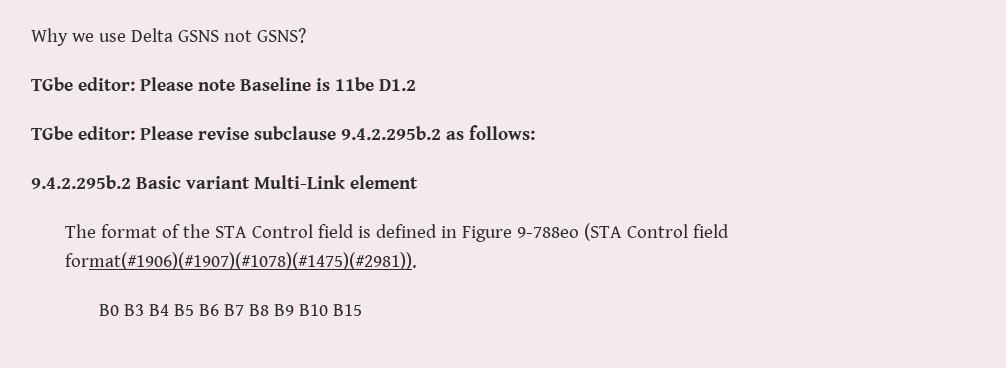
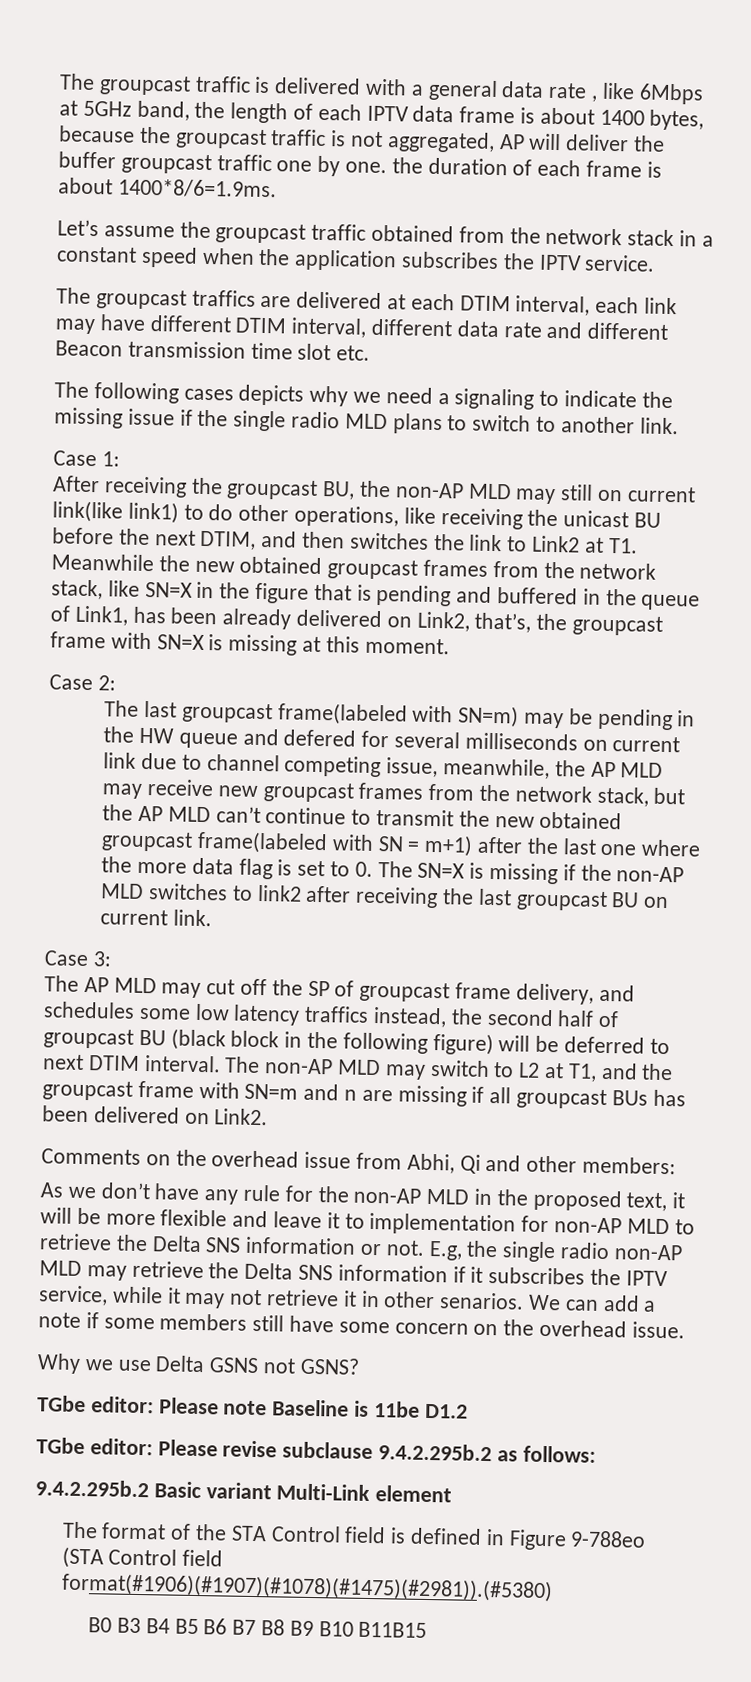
(31, 37) none -> [59,73,704,105] [59,100,705,131] [59,125,666,153] [58,151,662,178] [58,177,277,199] [57,219,714,247] [56,246,656,272] [56,287,678,316] [55,314,669,340] [55,340,371,361] [54,381,673,410] [54,407,679,435] [53,450,120,467] [52,475,696,505] [52,500,662,530] [52,527,638,554] [51,553,657,580] [51,579,701,611] [50,605,664,636] [50,631,450,656] [49,674,116,691] [104,700,696,731] [103,726,681,753] [103,752,664,779] [102,779,686,807] [102,804,623,830] [101,830,702,857] [101,856,685,885] [100,883,670,912] [100,909,212,927] [44,950,112,967] [44,975,635,1005] [43,1001,620,1028] [43,1028,670,1056] [43,1054,674,1082] [42,1080,686,1110] [42,1105,269,1126] [41,1148,677,1175] [40,1182,686,1212] [40,1207,695,1236] [39,1233,683,1263] [39,1260,668,1287] [38,1285,657,1312] [38,1312,685,1339] The groupcast traffic is delivered with a general data rate , like 6Mbps at 5GHz band, the length of each IPTV data frame is about 1400 bytes, because the groupcast traffic is not aggregated, AP will deliver the buffer groupcast traffic one by one. the duration of each frame is about 1400*8/6=1.9ms. // Let’s assume the groupcast traffic obtained from the network stack in a constant speed when the application subscribes the IPTV service. // The groupcast traffics are delivered at each DTIM interval, each link may have different DTIM interval, different data rate and different Beacon transmission time slot etc. // The following cases depicts why we need a signaling to indicate the missing issue if the single radio MLD plans to switch to another link. // Case 1: // After receiving the groupcast BU, the non-AP MLD may still on current link(like link1) to do other operations, like receiving the unicast BU before the next DTIM, and then switches the link to Link2 at T1. Meanwhile the new obtained groupcast frames from the network stack, like SN=X in the figure that is pending and buffered in the queue of Link1, has been already delivered on Link2, that’s, the groupcast frame with SN=X is missing at this moment. // Case 2: // The last groupcast frame(labeled with SN=m) may be pending in the HW queue and defered for several milliseconds on current link due to channel competing issue, meanwhile, the AP MLD may receive new groupcast frames from the network stack, but the AP MLD can’t continue to transmit the new obtained groupcast frame(labeled with SN = m+1) after the last one where the more data flag is set to 0. The SN=X is missing if the non-AP MLD switches to link2 after receiving the last groupcast BU on current link. // Case 3: // The AP MLD may cut off the SP of groupcast frame delivery, and schedules some low latency traffics instead, the second half of groupcast BU (black block in the following figure) will be deferred to next DTIM interval. The non-AP MLD may switch to L2 at T1, and the groupcast frame with SN=m and n are missing if all groupcast BUs has been delivered on Link2. // Comments on the overhead issue from Abhi, Qi and other members: // As we don’t have any rule for the non-AP MLD in the proposed text, it will be more flexible and leave it to implementation for non-AP MLD to retrieve the Delta SNS information or not. E.g, the single radio non-AP MLD may retrieve the Delta SNS information if it subscribes the IPTV service, while it may not retrieve it in other senarios. We can add a note if some members still have some concern on the overhead issue. //
[65,252,418,270] format(#1906)(#1907)(#1078)(#1475)(#2981)). -> [60,1572,553,1603] format(#1906)(#1907)(#1078)(#1475)(#2981)).(#5380)
[333,304,363,316] B15 -> [358,1621,428,1639] B11B15

